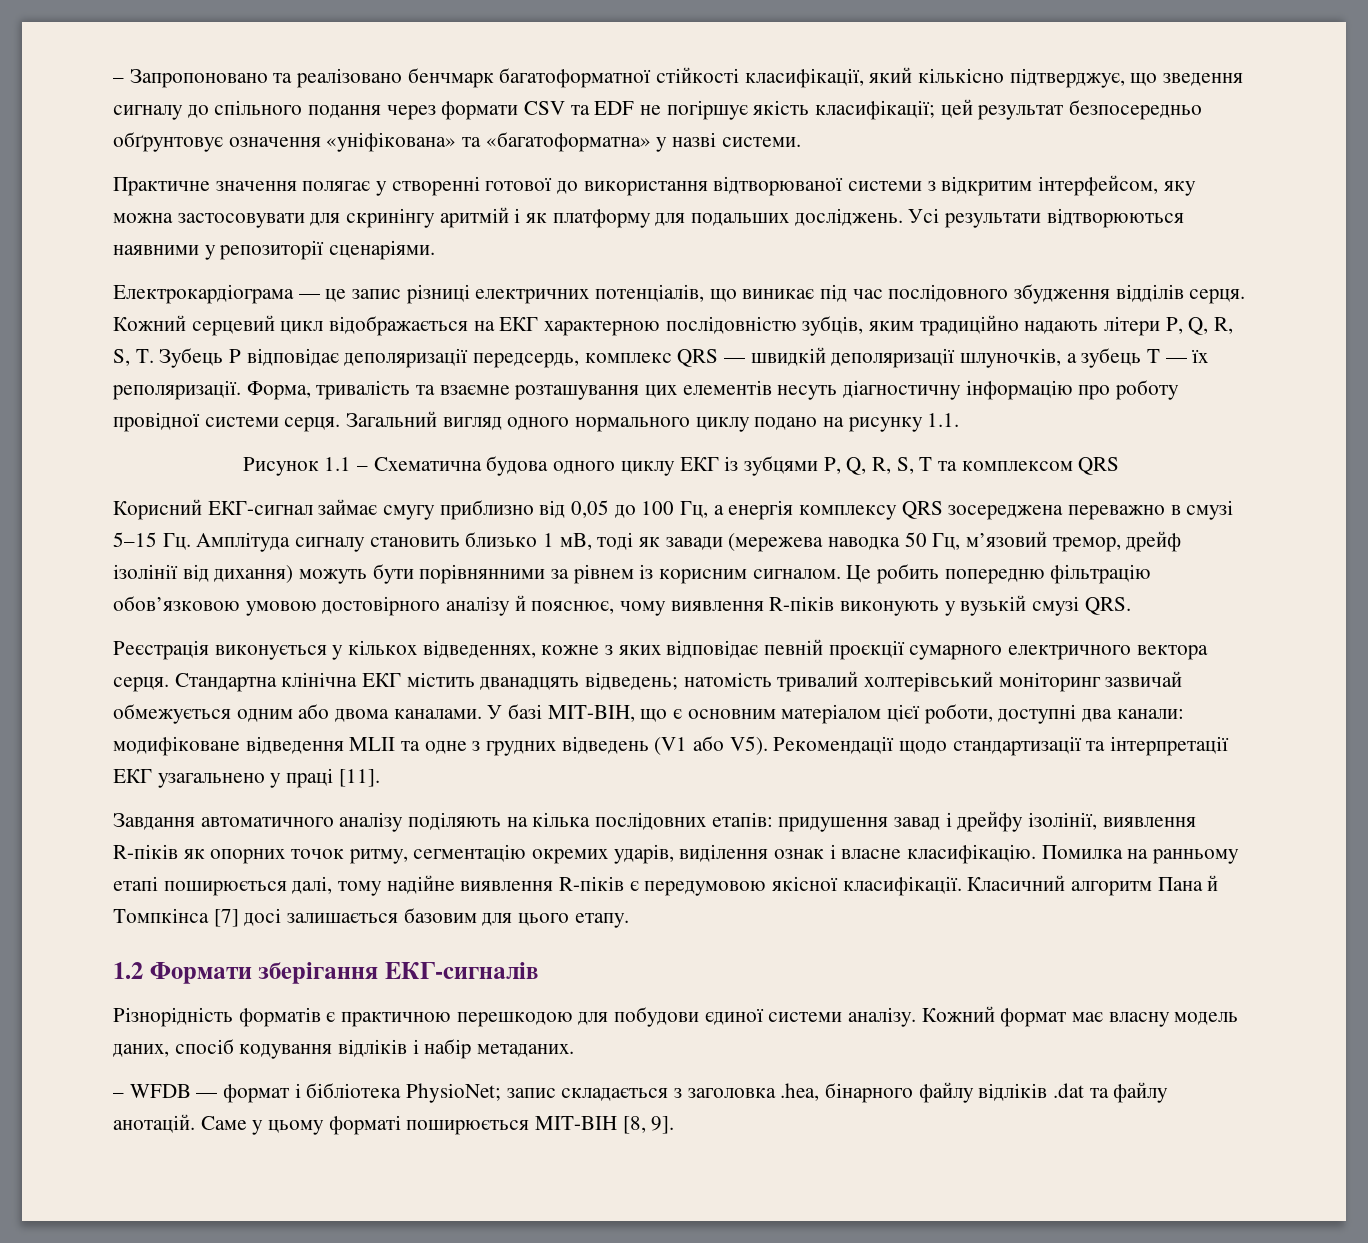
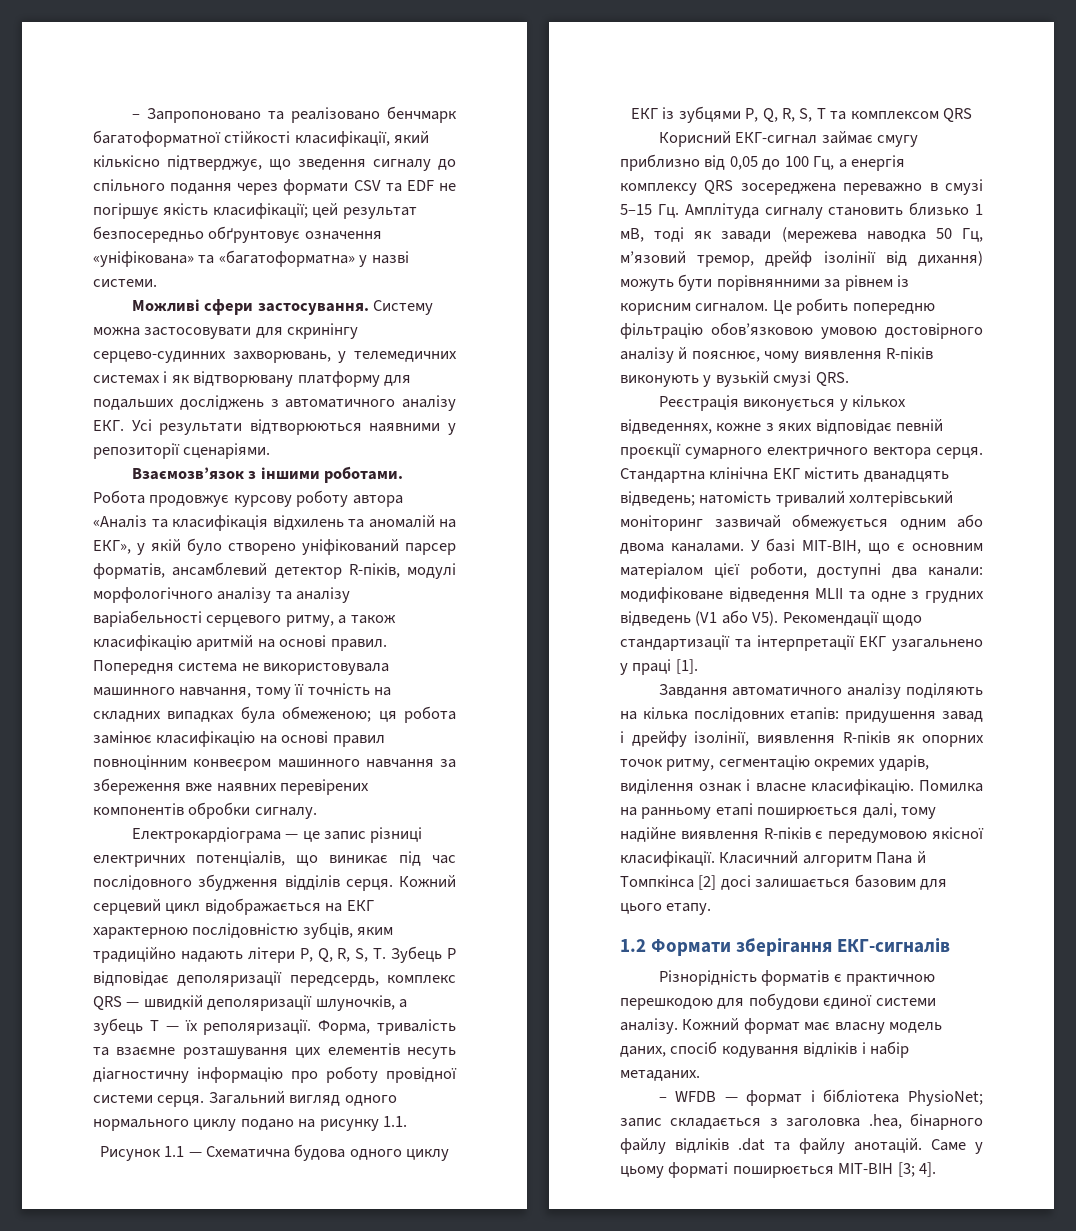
[113,175,1196,196] [113,207,509,228] Практичне значення полягає у створенні готової до використання відтворюваної системи з відкритим інтерфейсом, яку можна застосовувати для скринінгу аритмій -> [131,299,434,315] [93,323,359,339] [93,351,457,363] [93,375,160,384] Можливі сфери застосування. Систему можна застосовувати для скринінгу серцево-судинних захворювань, у телемедичних системах
(548, 218) none -> [193,371,294,387] відтворювану
[794,208,903,226] досліджень. -> [179,395,456,411] [93,420,124,431] досліджень з автоматичного аналізу ЕКГ.
(436, 250) none -> [131,466,404,483] [93,490,403,507] [93,515,456,531] [93,538,456,555] [93,562,456,579] [93,587,351,603] [93,610,396,627] [93,635,387,651] [93,660,390,675] [93,683,392,699] [93,706,456,723] [93,731,385,747] [93,755,456,771] [93,778,370,795] [93,802,317,819] // Взаємозв’язок з іншими роботами. Робота продовжує курсову роботу автора «Аналіз та класифікація відхилень та аномалій на ЕКГ», у якій було створено уніфікований парсер форматів, ансамблевий детектор R-піків, модулі морфологічного аналізу та аналізу варіабельності серцевого ритму, а також класифікацію аритмій на основі правил. Попередня система не використовувала машинного навчання, тому її точність на складних випадках була обмеженою; ця робота замінює класифікацію на основі правил повноцінним конвеєром машинного навчання за збереження вже наявних перевірених компонентів обробки сигналу.
[357,465,369,471] – -> [188,1152,202,1157] —
[338,769,380,787] [11]. -> [675,659,698,674] [1].
[213,909,239,927] [7] -> [698,875,717,890] [2]
[622,1116,675,1134] [8, 9]. -> [897,1162,937,1177] [3; 4].

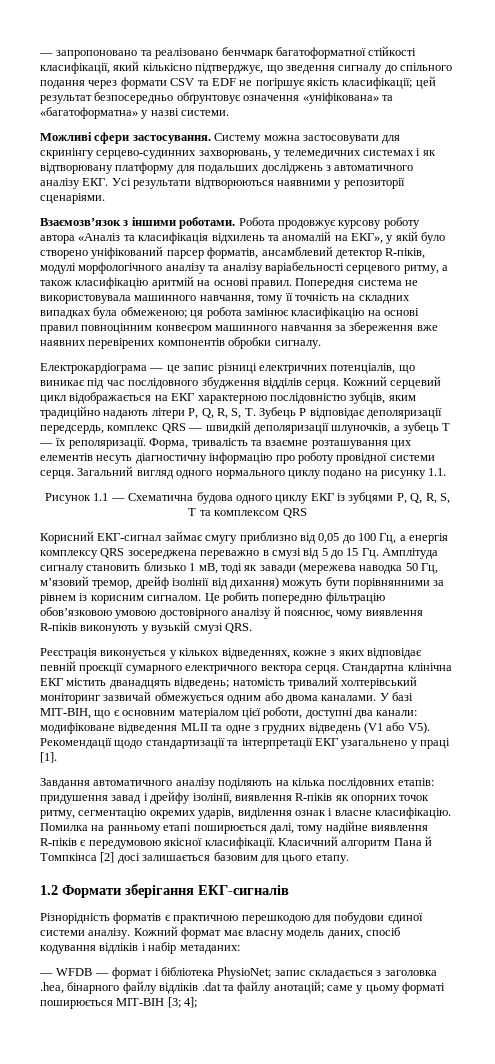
[131,108,261,123] – Запропоновано -> [39,50,138,59] — запропоновано
[620,204,652,215] 5–15 -> [303,548,359,559] від 5 до 15
[620,1070,700,1081] [658,1097,667,1102] метаданих. // – -> [179,945,240,954] [39,973,53,976] метаданих: // —
[854,1138,966,1153] анотацій. Саме -> [273,981,353,994] анотацій; саме
[919,1162,937,1177] 4]. -> [184,997,198,1008] 4];

